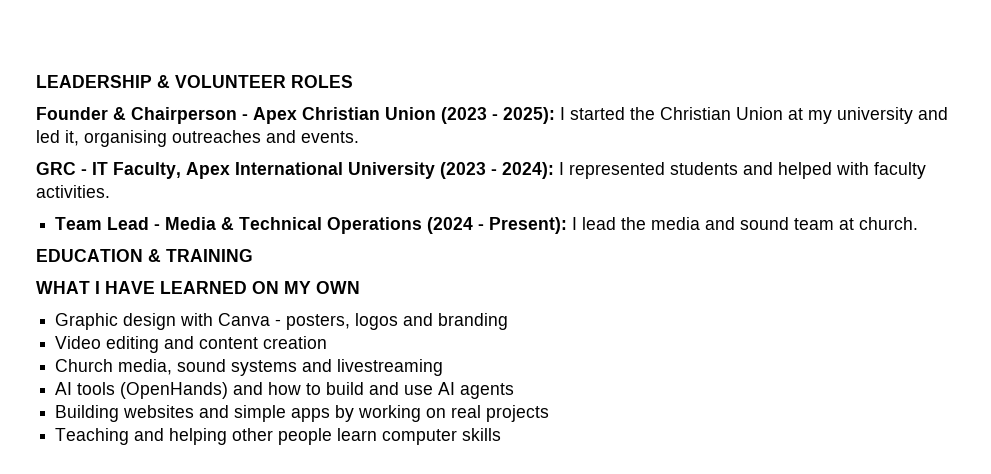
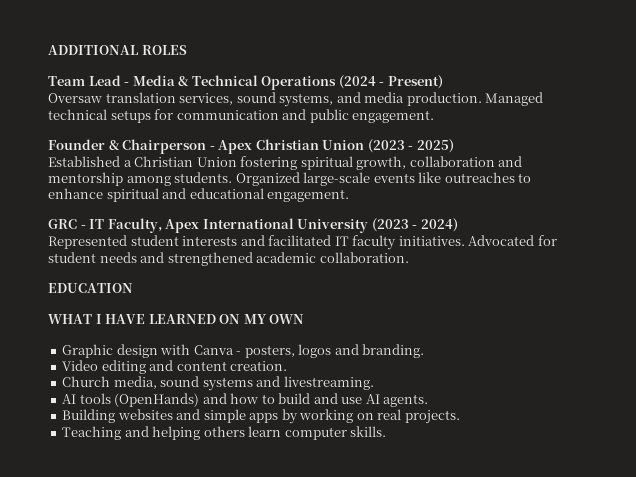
[36,75,353,88] LEADERSHIP & VOLUNTEER ROLES -> [48,45,187,55] [48,75,443,90] [48,92,544,107] [48,109,435,123] ADDITIONAL ROLES // Team Lead - Media & Technical Operations (2024 - Present) // Oversaw translation services, sound systems, and media production. Managed technical setups for communication and public engagement.
[503,107,948,124] [36,130,359,147] 2025): I started the Christian Union at my university and led it, organising outreaches and events. -> [416,139,454,153] [48,156,523,170] [48,172,532,186] [48,188,350,202] 2025) // Established a Christian Union fostering spiritual growth, collaboration and mentorship among students. Organized large-scale events like outreaches to enhance spiritual and educational engagement.
[502,162,926,179] [36,185,110,198] [55,217,919,234] 2024): I represented students and helped with faculty activities. // Team Lead - Media & Technical Operations (2024 - Present): I lead the media and sound team at church. -> [420,218,458,232] [48,235,557,250] [48,252,409,266] 2024) // Represented student interests and facilitated IT faculty initiatives. Advocated for student needs and strengthened academic collaboration.
[148,249,253,262] & TRAINING -> (133, 288) none
[438,313,509,330] branding -> [362,344,425,358] branding.
[263,336,328,349] creation -> [230,361,288,371] creation.
[337,359,444,376] livestreaming -> [283,376,374,390] livestreaming.
[460,383,515,399] agents -> [383,394,429,407] agents.
[486,405,550,422] projects -> [404,410,460,424] projects.
[232,428,333,445] other people -> [203,426,245,437] others
[462,428,502,441] skills -> [350,426,387,437] skills.

